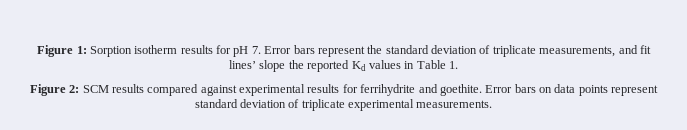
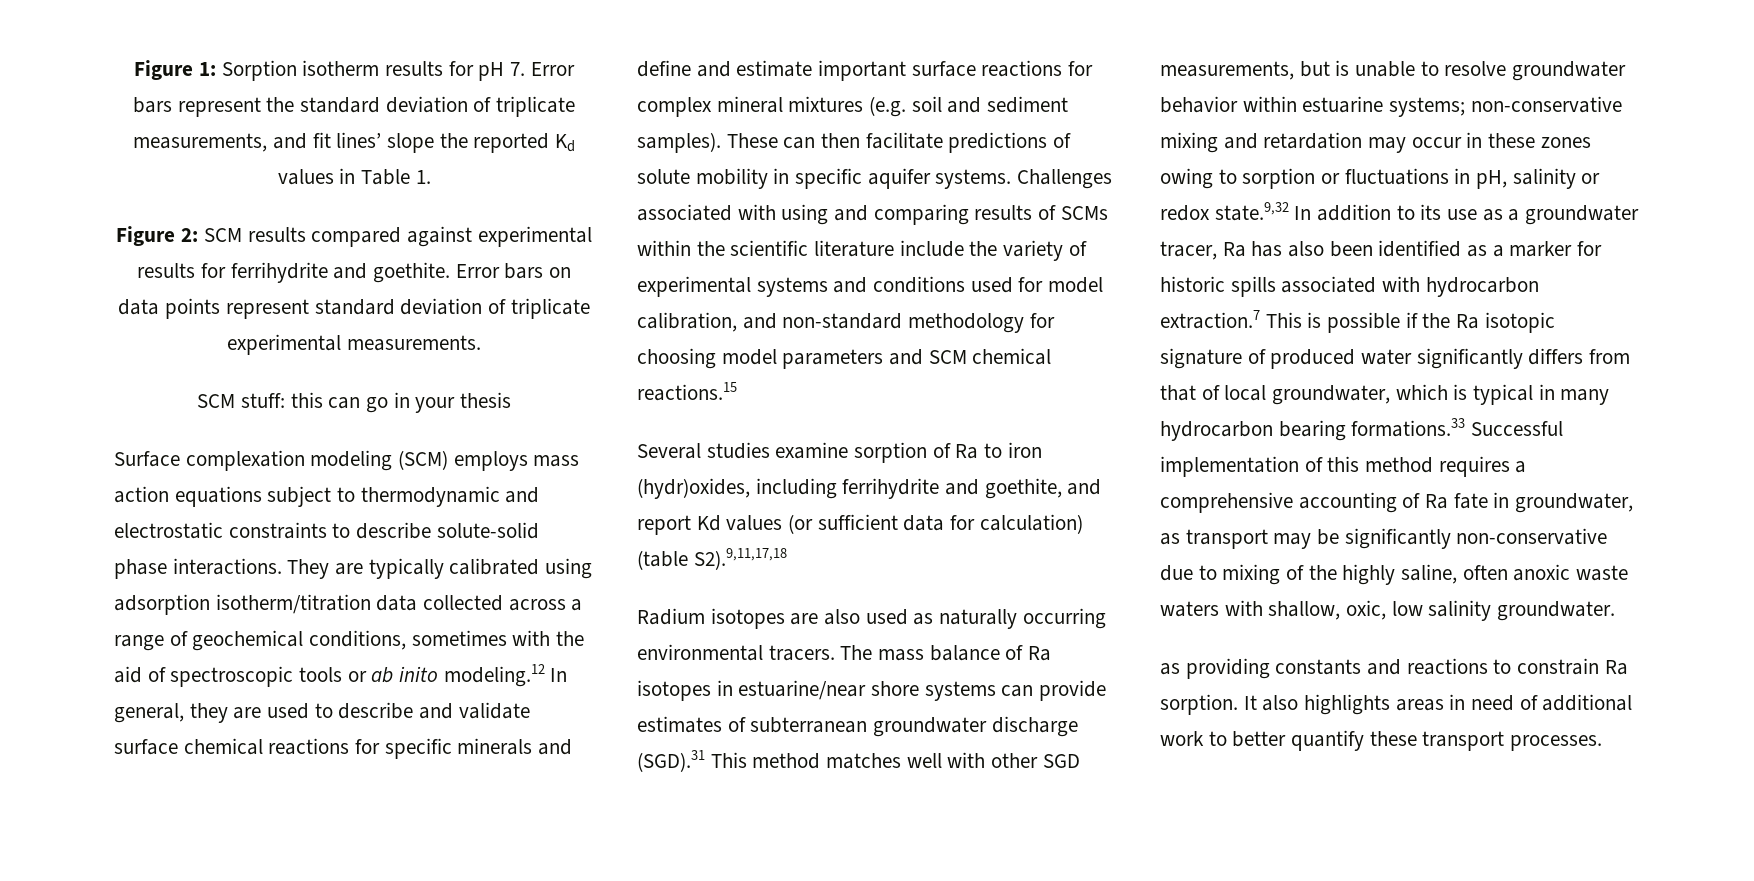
(493, 104) none -> [197,392,511,413] [114,450,580,471] [114,486,540,507] [114,522,539,539] [114,558,593,579] [114,594,583,615] [114,630,585,651] [114,664,568,687] [114,702,530,723] [114,738,573,759] [637,60,1094,81] [637,96,1069,117] [637,132,1072,153] [637,168,1113,189] [637,204,1108,225] [637,240,1087,261] [637,276,1104,297] [637,312,1055,333] [637,348,1052,369] [637,382,737,401] [637,442,1042,463] [637,478,1102,499] [637,514,1083,535] [637,548,787,570] [637,608,1106,629] [637,644,1052,661] [637,680,1107,701] [637,716,1078,737] [637,750,1080,772] [1160,60,1627,81] [1160,96,1622,117] [1160,132,1591,153] [1160,168,1601,189] [1160,202,1640,225] [1160,240,1603,260] [1160,276,1539,297] [1160,310,1555,333] [1160,348,1631,369] [1160,384,1610,405] [1160,418,1564,441] [1160,456,1527,477] [1160,492,1634,513] [1160,528,1608,549] [1160,564,1629,585] [1160,600,1616,621] [1160,658,1628,679] [1160,694,1633,715] [1160,730,1603,751] // SCM stuff: this can go in your thesis // Surface complexation modeling (SCM) employs mass action equations subject to thermodynamic and electrostatic constraints to describe solute-solid phase interactions. They are typically calibrated using adsorption isotherm/titration data collected across a range of geochemical conditions, sometimes with the aid of spectroscopic tools or ab inito modeling.12 In general, they are used to describe and validate surface chemical reactions for specific minerals and define and estimate important surface reactions for complex mineral mixtures (e.g. soil and sediment samples). These can then facilitate predictions of solute mobility in specific aquifer systems. Challenges associated with using and comparing results of SCMs within the scientific literature include the variety of experimental systems and conditions used for model calibration, and non-standard methodology for choosing model parameters and SCM chemical reactions.15 // Several studies examine sorption of Ra to iron (hydr)oxides, including ferrihydrite and goethite, and report Kd values (or sufficient data for calculation) (table S2).9,11,17,18 // Radium isotopes are also used as naturally occurring environmental tracers. The mass balance of Ra isotopes in estuarine/near shore systems can provide estimates of subterranean groundwater discharge (SGD).31 This method matches well with other SGD measurements, but is unable to resolve groundwater behavior within estuarine systems; non-conservative mixing and retardation may occur in these zones owing to sorption or fluctuations in pH, salinity or redox state.9,32 In addition to its use as a groundwater tracer, Ra has also been identified as a marker for historic spills associated with hydrocarbon extraction.7 This is possible if the Ra isotopic signature of produced water significantly differs from that of local groundwater, which is typical in many hydrocarbon bearing formations.33 Successful implementation of this method requires a comprehensive accounting of Ra fate in groundwater, as transport may be significantly non-conservative due to mixing of the highly saline, often anoxic waste waters with shallow, oxic, low salinity groundwater. // as providing constants and reactions to constrain Ra sorption. It also highlights areas in need of additional work to better quantify these transport processes.

